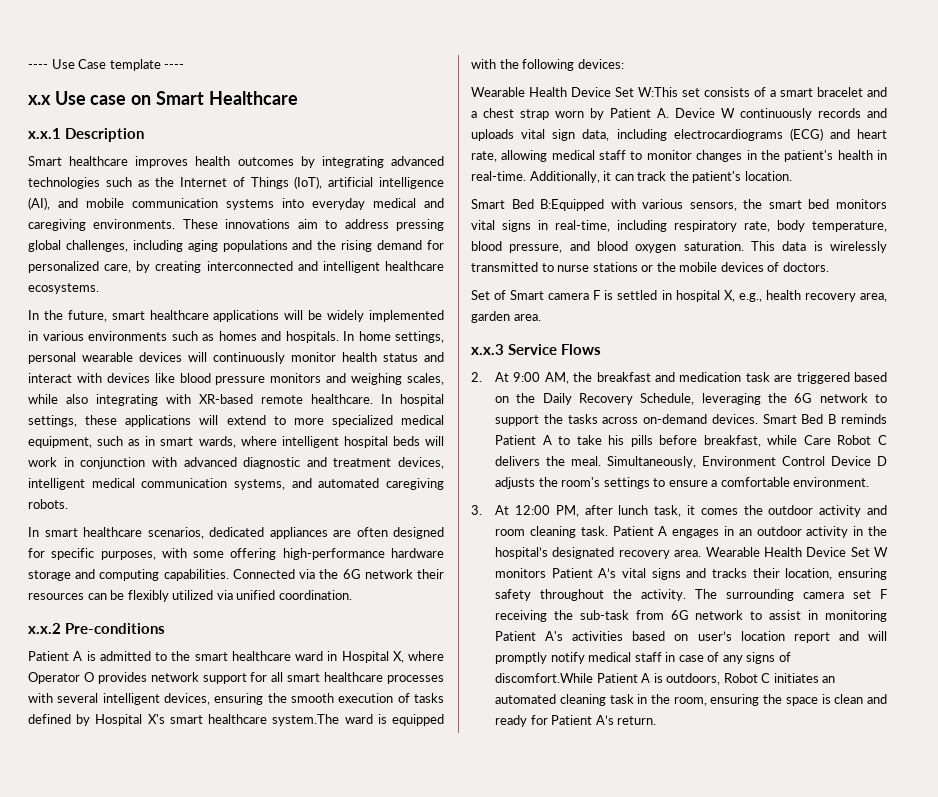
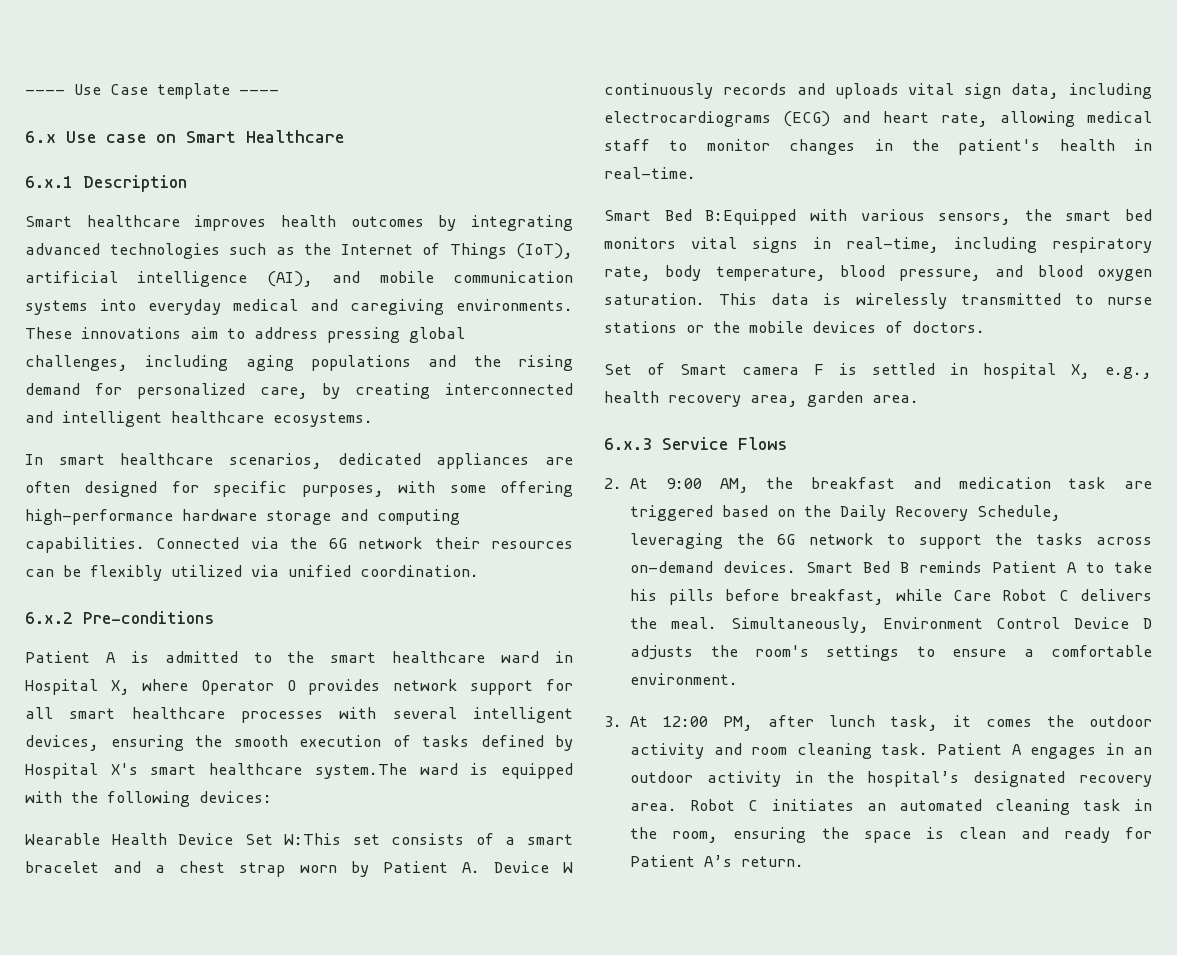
[28,95,51,105] x.x -> [25,131,56,143] 6.x
[28,128,61,139] x.x.1 -> [25,176,73,188] 6.x.1
[28,310,444,322] [28,331,444,343] [28,352,444,364] [28,373,445,385] [28,394,444,406] [28,415,444,427] [28,436,444,448] [28,457,444,469] [28,478,445,490] [28,499,68,509] // In the future, smart healthcare applications will be widely implemented in various environments such as homes and hospitals. In home settings, personal wearable devices will continuously monitor health status and interact with devices like blood pressure monitors and weighing scales, while also integrating with XR-based remote healthcare. In hospital settings, these applications will extend to more specialized medical equipment, such as in smart wards, where intelligent hospital beds will work in conjunction with advanced diagnostic and treatment devices, intelligent medical communication systems, and automated caregiving robots. -> (373, 419) none
[28,623,61,634] x.x.2 -> [25,612,73,624] 6.x.2
[529,171,792,183] Additionally, it can track the patient's location. -> (696, 173) none
[471,344,504,355] x.x.3 -> [604,438,652,450] 6.x.3
[705,547,889,557] [495,568,888,580] [495,589,888,601] [495,610,887,622] [495,631,888,643] [495,652,791,664] [495,673,721,685] Wearable Health Device Set W monitors Patient A’s vital signs and tracks their location, ensuring safety throughout the activity. The surrounding camera set F receiving the sub-task from 6G network to assist in monitoring Patient A's activities based on user’s location report and will promptly notify medical staff in case of any signs of discomfort.While Patient A is outdoors, -> (678, 807) none

